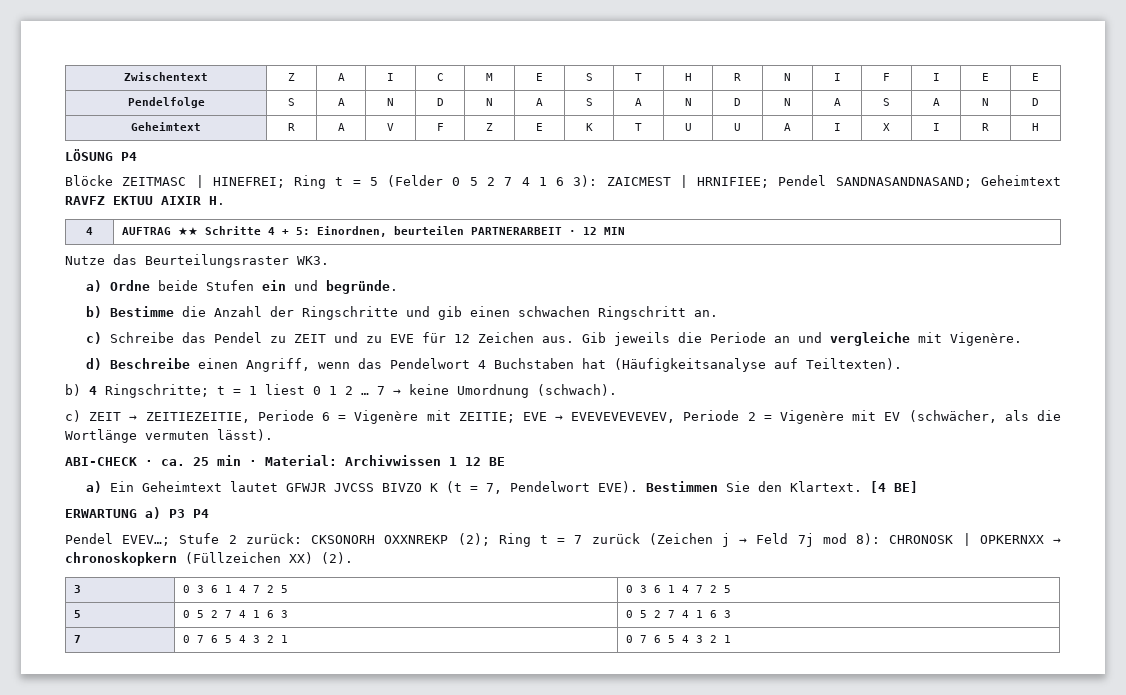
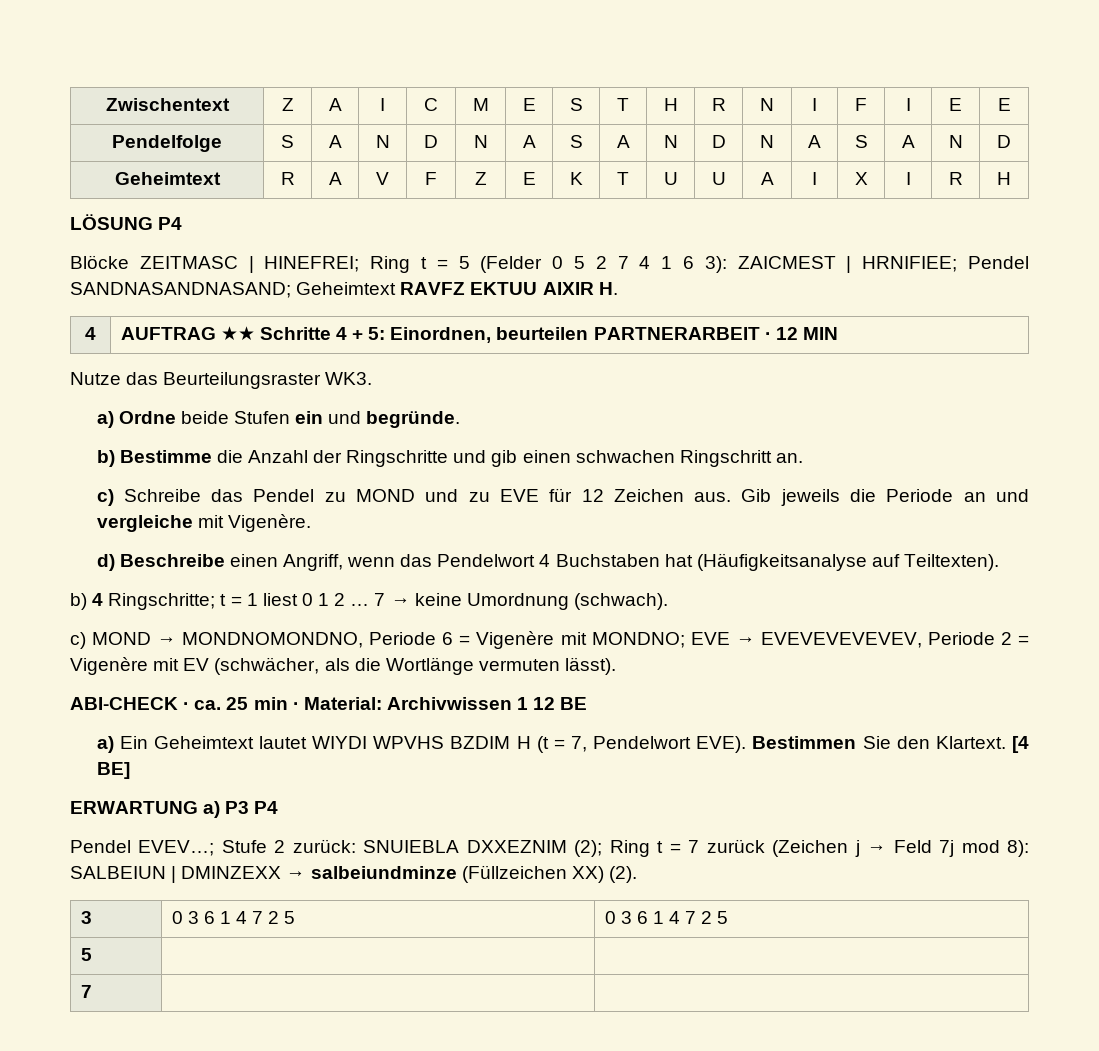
[293,334,326,343] ZEIT -> [356,489,416,502] MOND
[89,412,250,423] ZEIT → ZEITIEZEITIE, -> [92,632,364,648] MOND → MONDNOMONDNO,
[458,412,515,423] ZEITIE; -> [591,632,685,648] MONDNO;
[285,483,438,492] GFWJR JVCSS BIVZO K -> [312,736,531,749] WIYDI WPVHS BZDIM H
[311,535,449,544] CKSONORH OXXNREKP -> [363,840,567,853] SNUIEBLA DXXEZNIM
[889,533,1062,546] [65,552,177,566] CHRONOSK | OPKERNXX → chronoskopkern -> [70,866,457,883] SALBEIUN | DMINZEXX → salbeiundminze
[182,610,288,618] [625,610,731,618] [73,635,81,643] [182,635,288,643] [625,635,731,643] 0 5 2 7 4 1 6 3 | 0 5 2 7 4 1 6 3 // 7 | 0 7 6 5 4 3 2 1 | 0 7 6 5 4 3 2 1 -> [80,985,92,998] | // 7 | |

